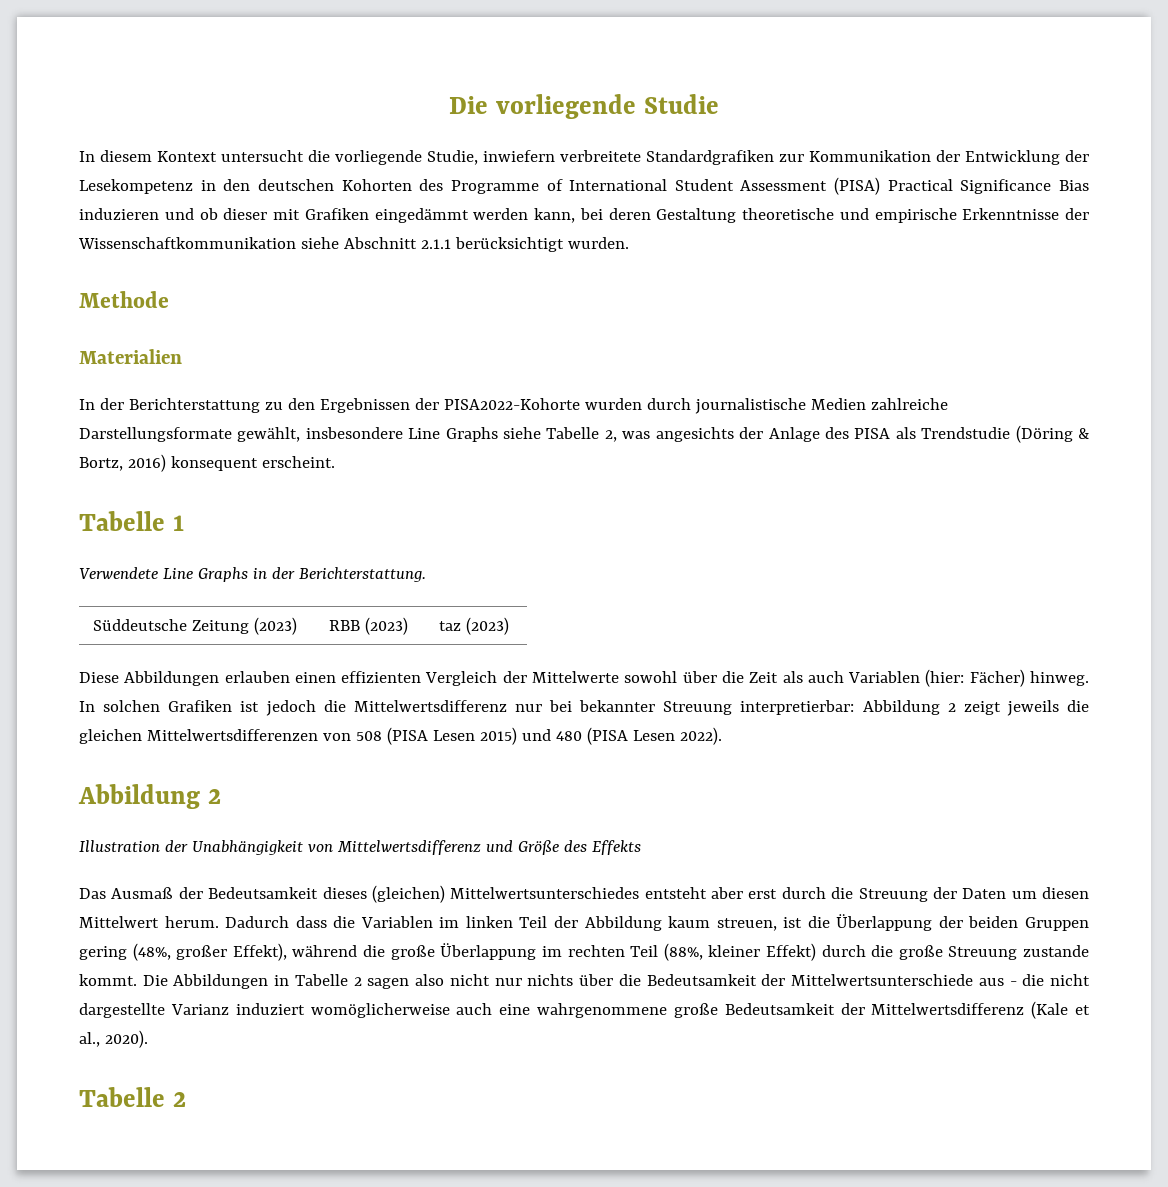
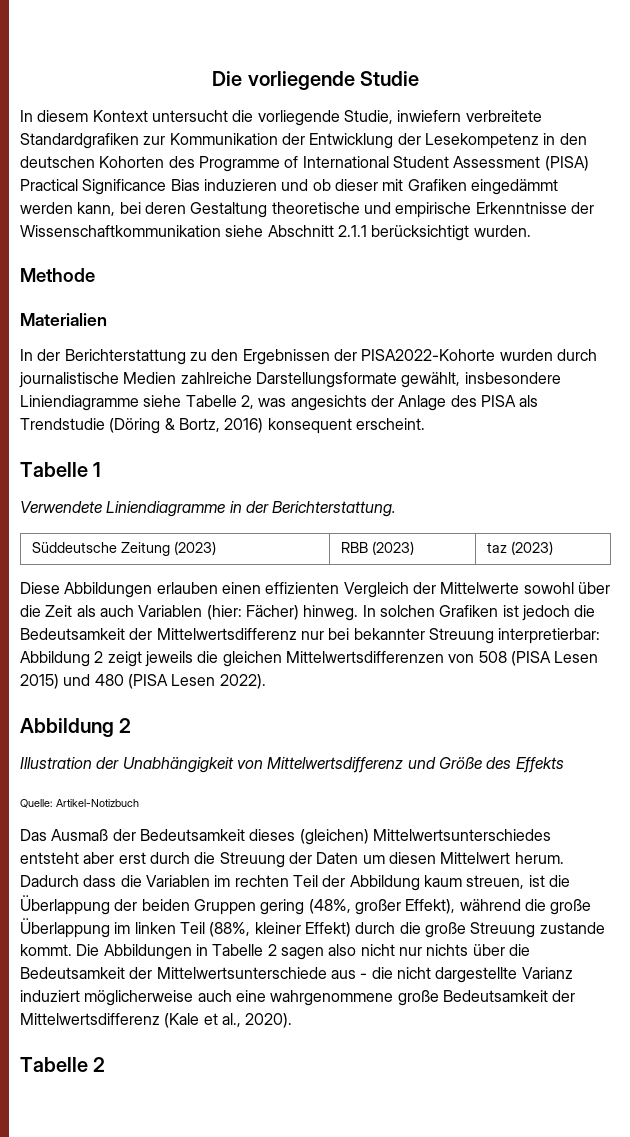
[408,427,498,442] Line Graphs -> [20,395,139,411] Liniendiagramme
[162,567,248,582] Line Graphs -> [106,501,226,517] Liniendiagramme
(346, 706) none -> [20,628,153,640] Bedeutsamkeit der
(641, 847) none -> [20,799,140,808] // Quelle: Artikel-Notizbuch
[465,916,513,928] linken -> [234,875,289,887] rechten
[567,945,625,957] rechten -> [134,922,176,934] linken
[310,1003,450,1018] womöglicherweise -> [84,990,194,1006] möglicherweise

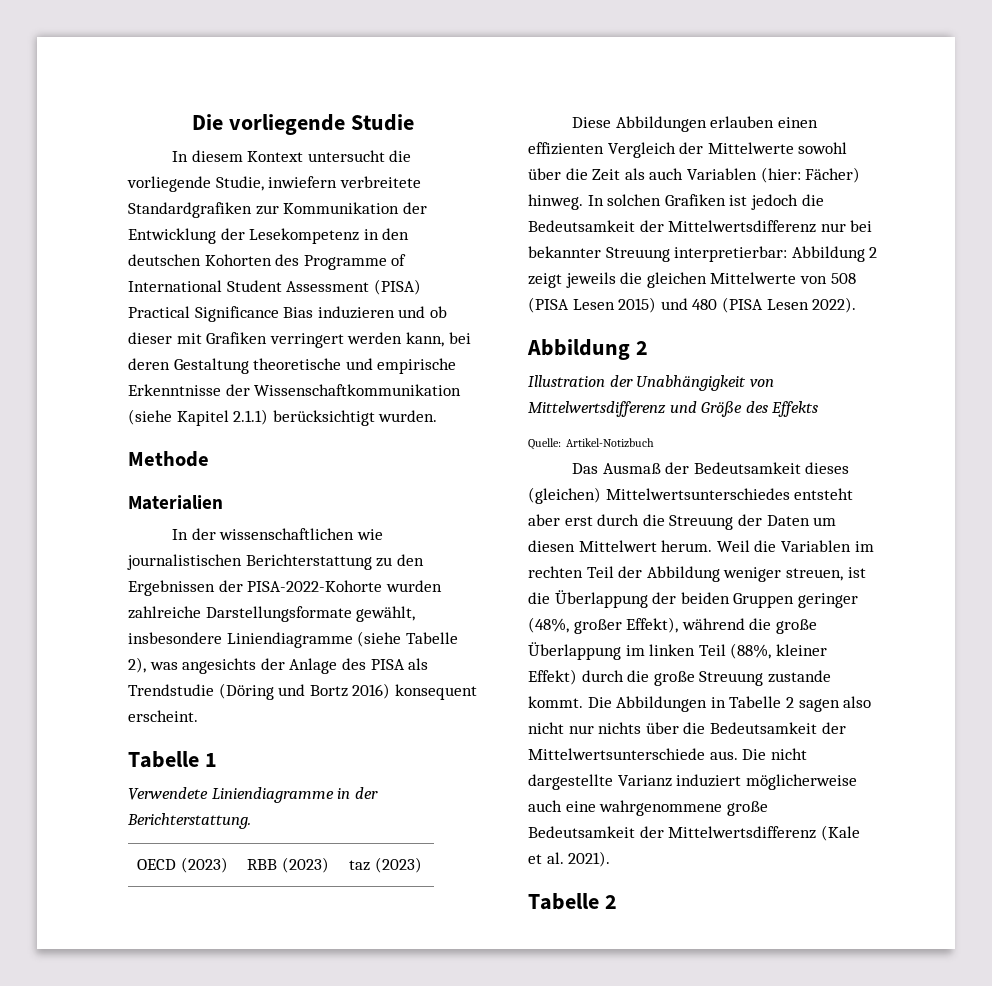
[470,179,558,195] eingedämmt -> [269,333,344,348] verringert
[225,225,367,237] siehe Abschnitt 2.1.1 -> [128,409,269,426] (siehe Kapitel 2.1.1)
(61, 355) none -> [219,528,383,540] [127,554,242,570] wissenschaftlichen wie journalistischen
[361,349,597,361] [19,372,177,388] PISA2022-Kohorte wurden durch journalistische Medien -> [247,580,442,592] PISA-2022-Kohorte wurden
[143,395,254,409] siehe Tabelle 2, -> [357,631,458,647] [128,657,146,673] (siehe Tabelle 2),
[164,418,220,432] & Bortz, -> [278,684,348,697] und Bortz
[31,542,170,556] Süddeutsche Zeitung -> [136,859,176,870] OECD
[285,651,444,663] Mittelwertsdifferenzen -> [710,272,797,284] Mittelwerte
[20,875,117,887] Dadurch dass -> [716,540,750,552] Weil
[423,875,462,887] kaum -> [723,567,782,582] weniger
[260,899,305,915] gering -> [797,593,858,608] geringer
[330,967,393,979] aus - die -> [709,749,767,760] aus. Die
[221,1013,293,1028] al., 2020). -> [546,851,611,867] al. 2021).

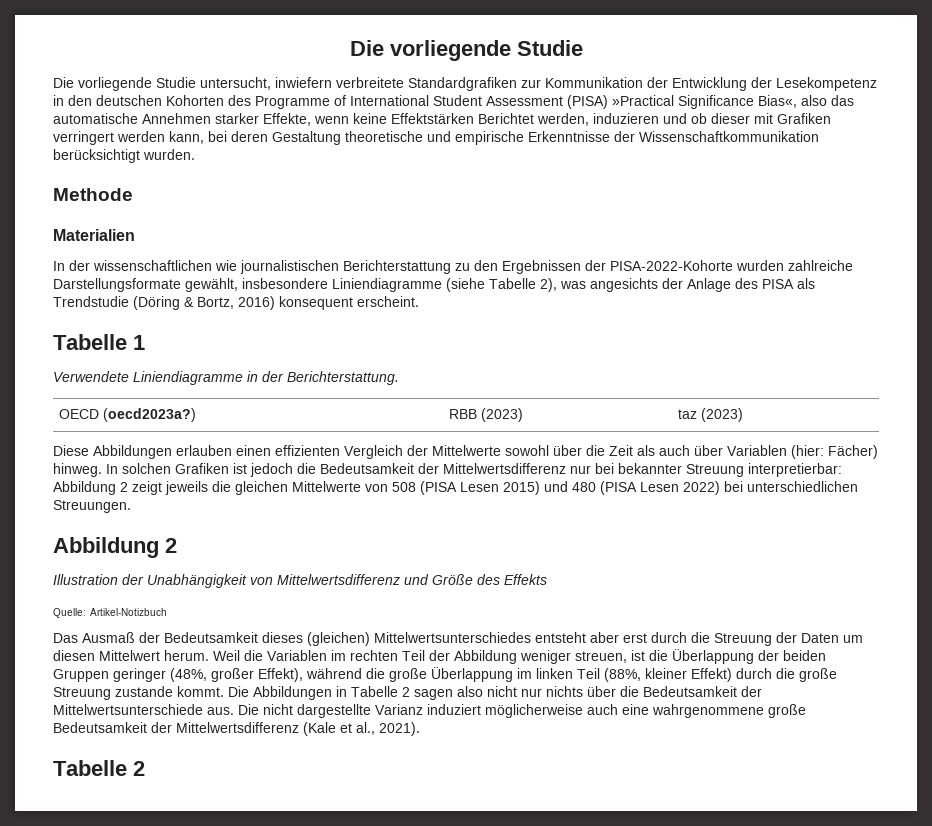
[172,150,412,162] [127,176,264,192] In diesem Kontext untersucht die vorliegende Studie, -> [53,77,271,91] Die vorliegende Studie untersucht,
[128,306,314,322] Practical Significance Bias -> [612,95,854,109] [53,113,589,126] »Practical Significance Bias«, also das automatische Annehmen starker Effekte, wenn keine Effektstärken Berichtet werden,
[128,409,269,426] (siehe Kapitel 2.1.1) -> (819, 136) none
[278,684,348,697] und Bortz -> [184,297,234,309] & Bortz,
[180,857,228,873] (2023) -> [103,408,197,422] (oecd2023a?)
(684, 174) none -> [694,445,723,456] über
[812,297,857,313] 2022). -> [683,481,858,495] [53,500,131,513] 2022) bei unterschiedlichen Streuungen.
[546,852,564,864] al. -> [356,722,375,735] al.,

